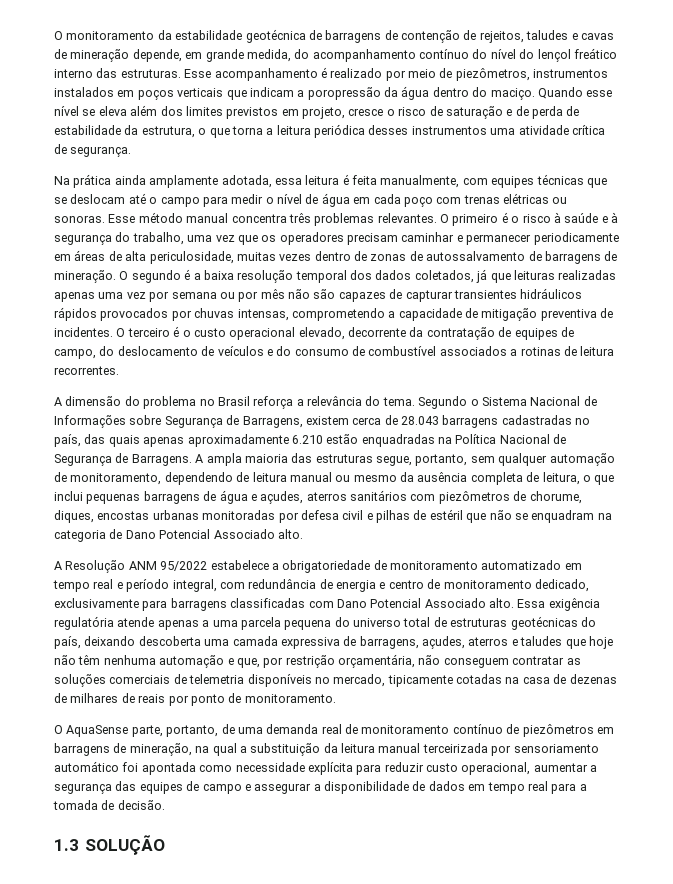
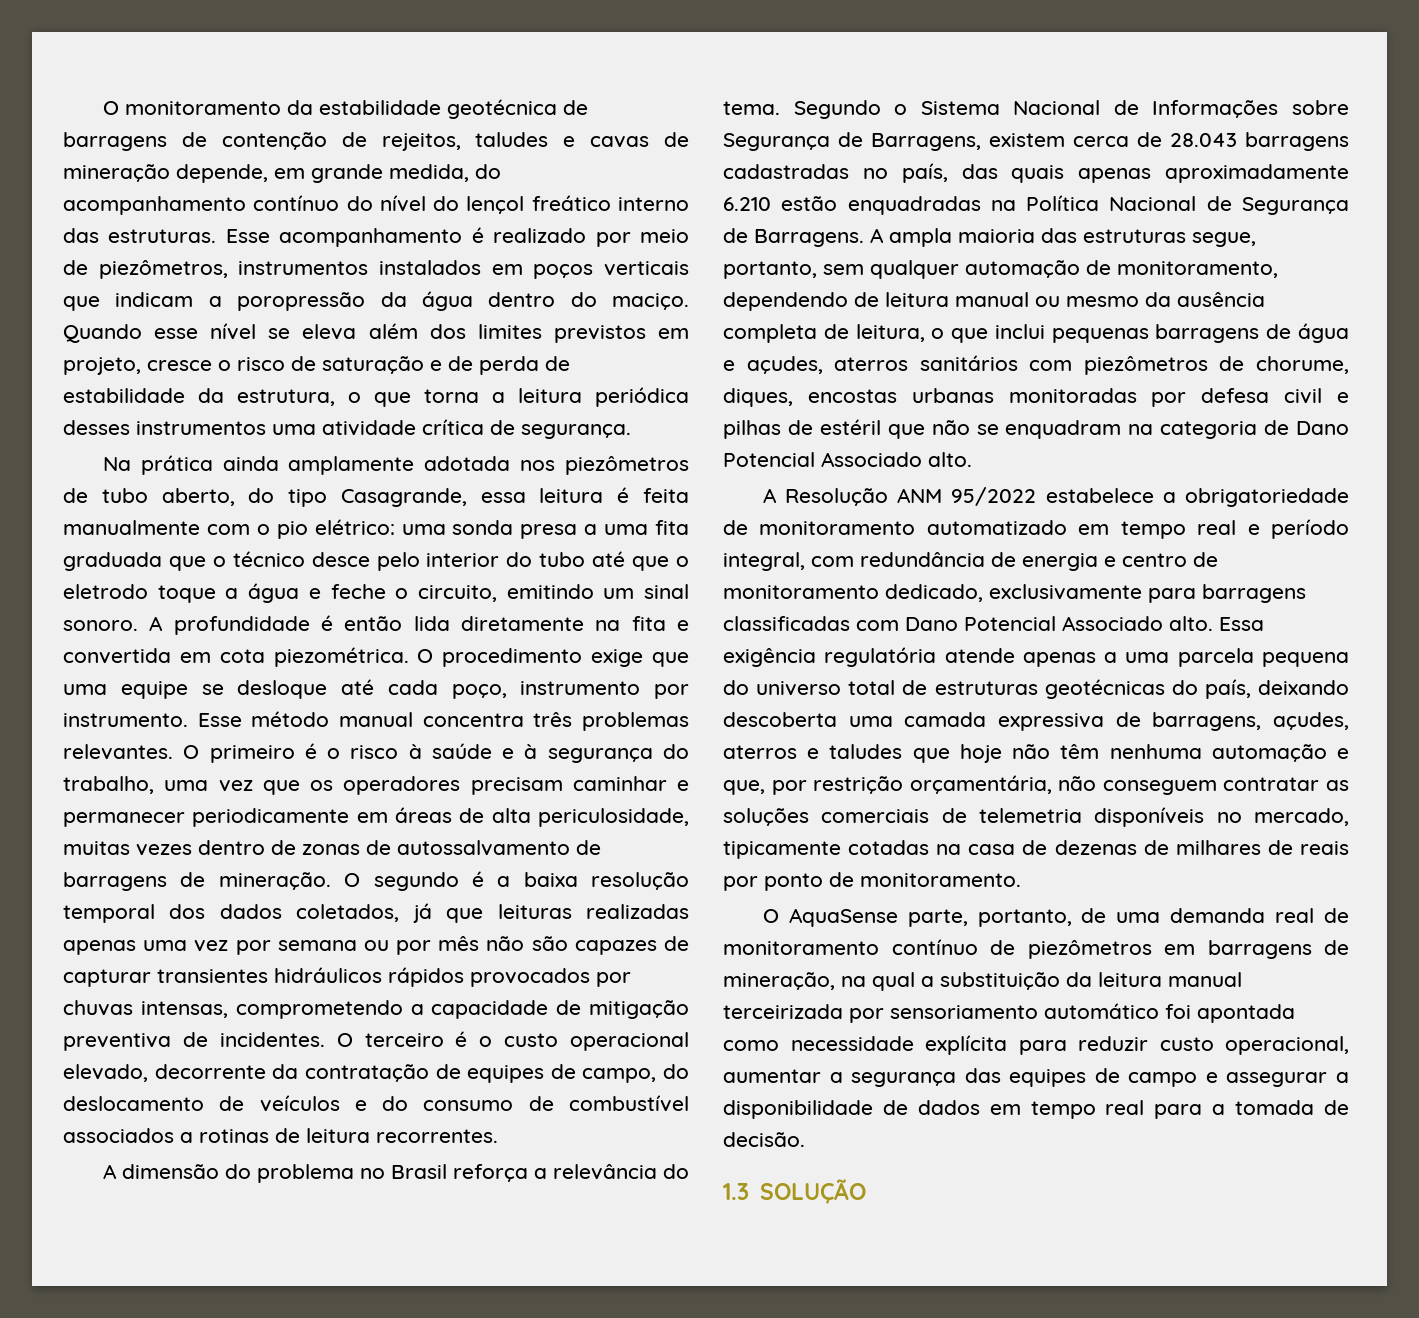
[221,174,607,188] [54,193,568,207] [54,215,105,223] adotada, essa leitura é feita manualmente, com equipes técnicas que se deslocam até o campo para medir o nível de água em cada poço com trenas elétricas ou sonoras. -> [424,456,689,475] [63,487,689,507] [63,519,689,539] [63,551,689,571] [63,583,689,603] [63,615,690,635] [63,647,689,667] [63,679,689,699] [63,713,188,727] adotada nos piezômetros de tubo aberto, do tipo Casagrande, essa leitura é feita manualmente com o pio elétrico: uma sonda presa a uma fita graduada que o técnico desce pelo interior do tubo até que o eletrodo toque a água e feche o circuito, emitindo um sinal sonoro. A profundidade é então lida diretamente na fita e convertida em cota piezométrica. O procedimento exige que uma equipe se desloque até cada poço, instrumento por instrumento.

